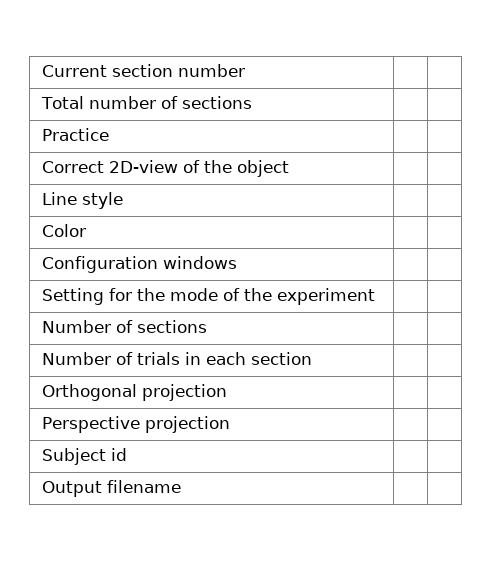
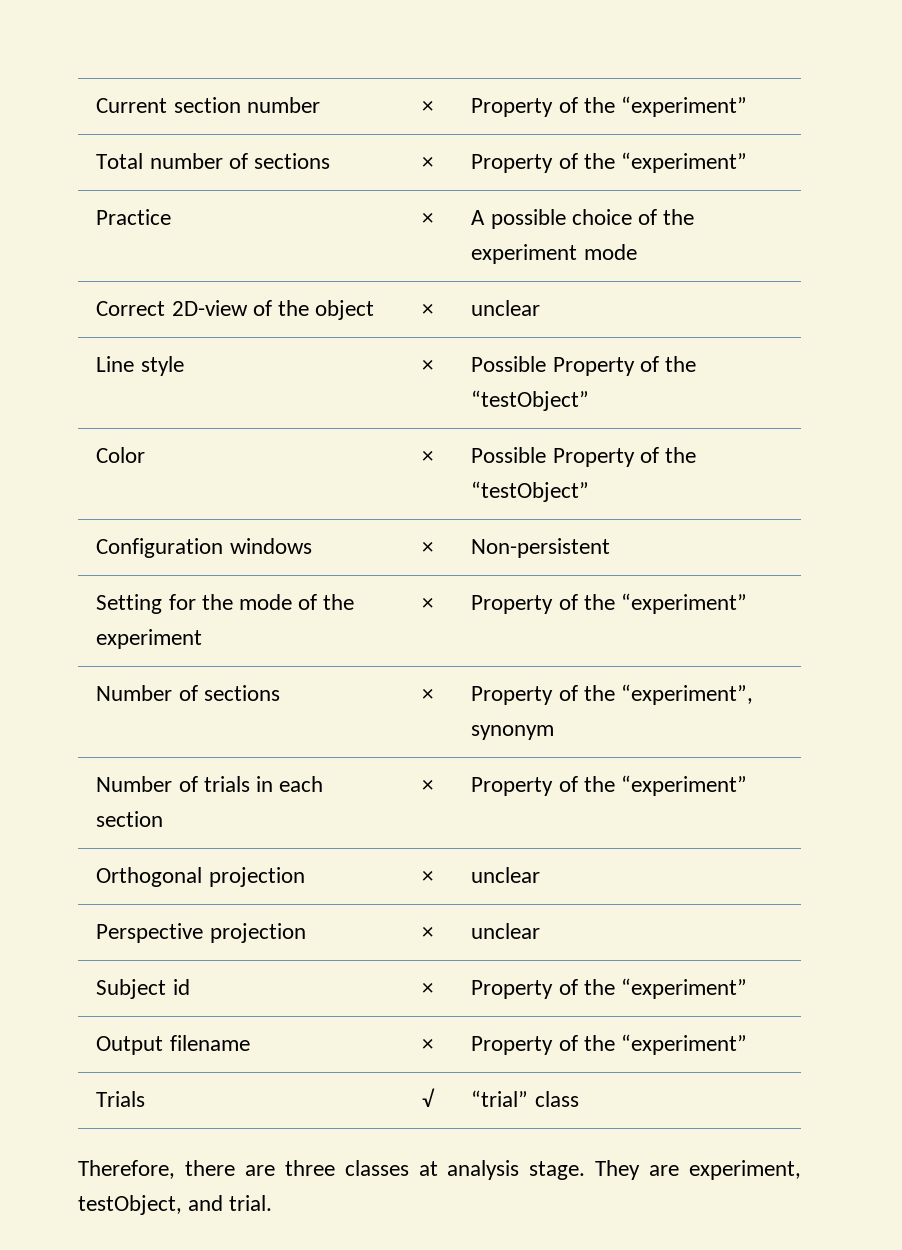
(245, 70) | -> [422,100,434,113] [471,96,747,117] × | Property of the “experiment”
[41,128,109,141] | // Practice | | -> [422,156,434,169] [471,152,747,173] [96,209,172,225] [422,212,434,225] [471,209,695,229] [471,244,637,264] × | Property of the “experiment” // Practice | × | A possible choice of the experiment mode
(289, 168) | -> [422,303,434,316] [471,300,541,316] × | unclear
[41,224,86,237] | // Color | | -> [422,359,434,372] [471,356,696,376] [471,390,590,411] [96,447,146,463] [422,450,434,463] [471,447,696,467] [471,481,590,502] × | Possible Property of the “testObject” // Color | × | Possible Property of the “testObject”
(237, 262) | -> [422,541,434,554] [471,538,611,558] × | Non-persistent
[41,320,207,333] | // Number of sections | | -> [422,597,434,610] [471,593,747,614] [96,685,280,701] [422,688,434,701] [471,684,753,705] [471,725,555,740] × | Property of the “experiment” // Number of sections | × | Property of the “experiment”, synonym
(312, 358) | -> [422,779,434,792] [471,775,747,796] × | Property of the “experiment”
(227, 392) | -> [422,870,434,883] [471,867,541,883] × | unclear
(230, 424) | -> [422,926,434,939] [471,923,541,939] × | unclear
[41,480,181,497] | // Output filename | | -> [422,982,434,995] [471,978,747,999] [96,1035,250,1055] [422,1038,434,1051] [471,1034,747,1055] [96,1091,146,1107] [422,1088,436,1107] [471,1090,579,1107] [78,1160,801,1180] [78,1195,273,1215] × | Property of the “experiment” // Output filename | × | Property of the “experiment” // Trials | √ | “trial” class // Therefore, there are three classes at analysis stage. They are experiment, testObject, and trial.

